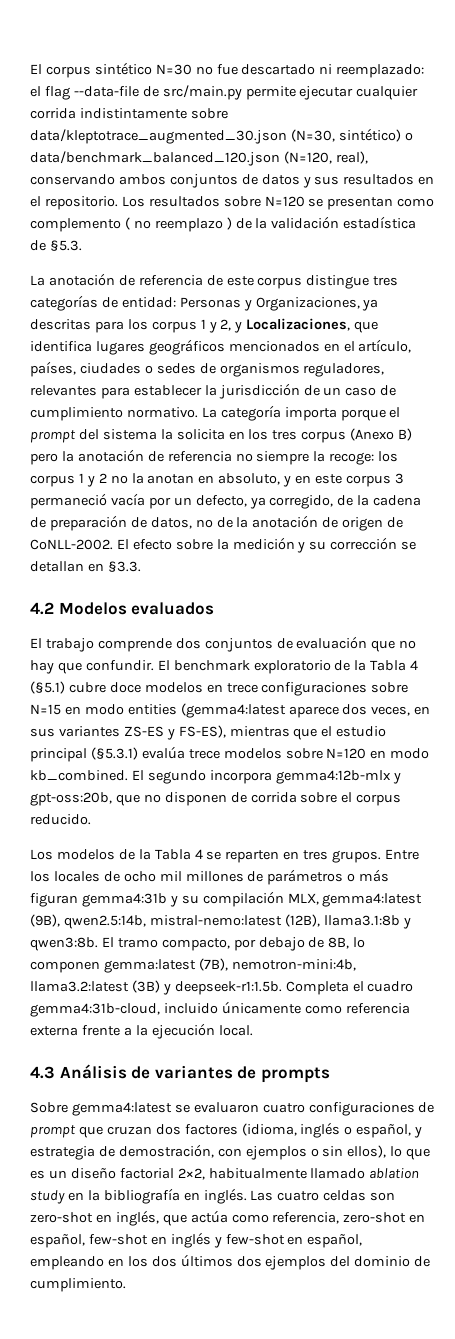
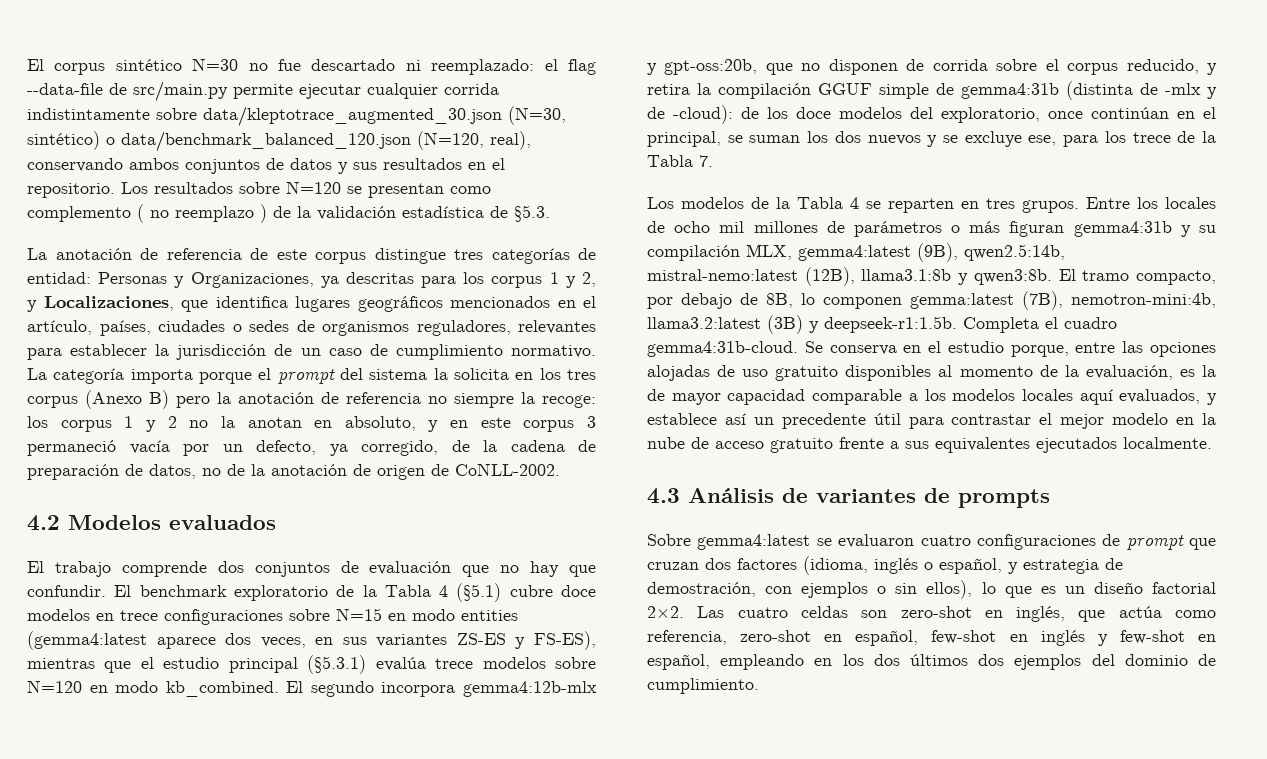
[116,537,417,553] [30,561,141,572] El efecto sobre la medición y su corrección se detallan en §3.3. -> (560, 469) none
[30,814,91,825] reducido. -> [1126,59,1217,75] [647,81,1217,100] [647,105,1216,124] [647,131,1216,147] [647,155,713,167] reducido, y retira la compilación GGUF simple de gemma4:31b (distinta de -mlx y de -cloud): de los doce modelos del exploratorio, once continúan en el principal, se suman los dos nuevos y se excluye ese, para los trece de la Tabla 7.
[30,1001,410,1017] [30,1023,253,1039] gemma4:31b-cloud, incluido únicamente como referencia externa frente a la ejecución local. -> [647,341,1216,357] [647,365,1216,381] [647,389,1217,405] [647,413,1216,429] [647,437,1212,453] gemma4:31b-cloud. Se conserva en el estudio porque, entre las opciones alojadas de uso gratuito disponibles al momento de la evaluación, es la de mayor capacidad comparable a los modelos locales aquí evaluados, y establece así un precedente útil para contrastar el mejor modelo en la nube de acceso gratuito frente a sus equivalentes ejecutados localmente.
[177,1168,420,1180] [30,1188,247,1204] 2×2, habitualmente llamado ablation study en la bibliografía en inglés. -> [647,606,684,618] 2×2.

